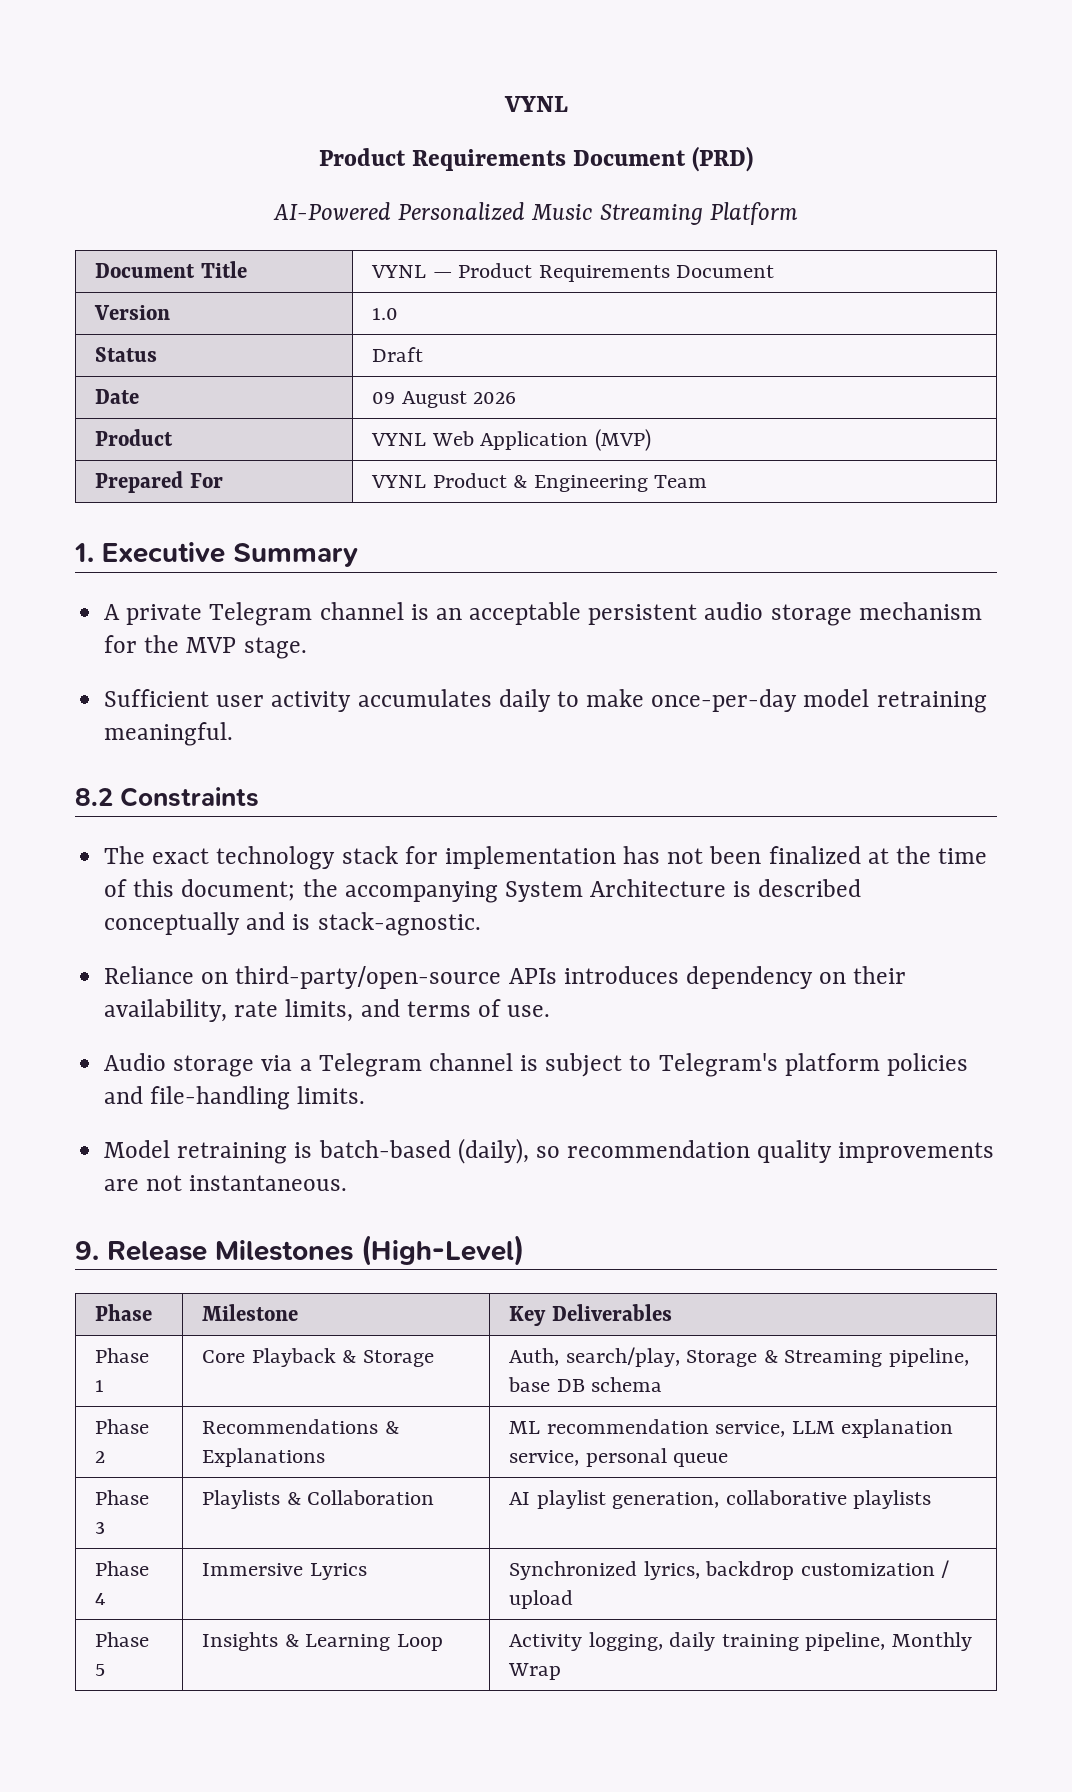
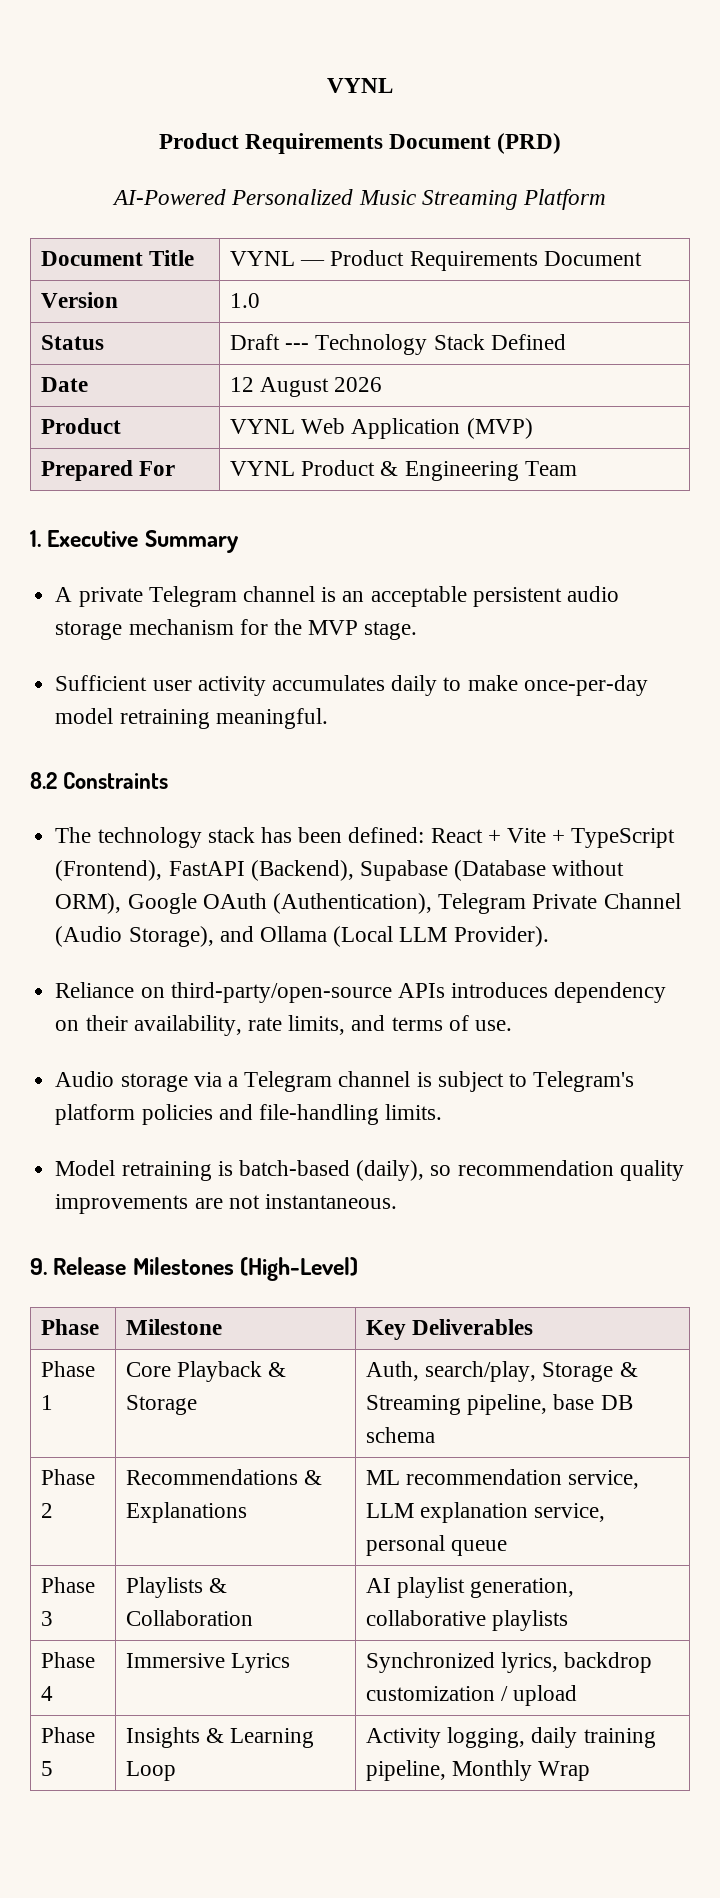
(424, 354) none -> [285,334,566,355] --- Technology Stack Defined
[372,392,396,404] 09 -> [229,377,254,392] 12
[152,848,210,864] exact -> (92, 835) none
[404,846,988,869] [104,879,862,903] [104,912,481,936] for implementation has not been finalized at the time of this document; the accompanying System Architecture is described conceptually and is stack-agnostic. -> [260,827,676,848] [55,860,625,881] [55,893,681,914] [55,926,549,947] has been defined: React + Vite + TypeScript (Frontend), FastAPI (Backend), Supabase (Database without ORM), Google OAuth (Authentication), Telegram Private Channel (Audio Storage), and Ollama (Local LLM Provider).

